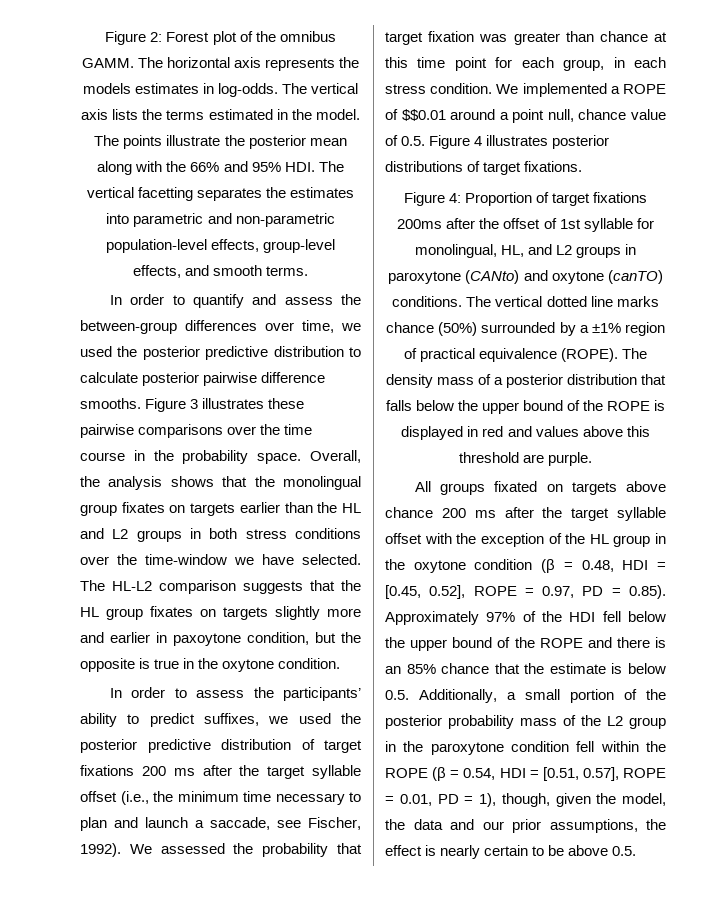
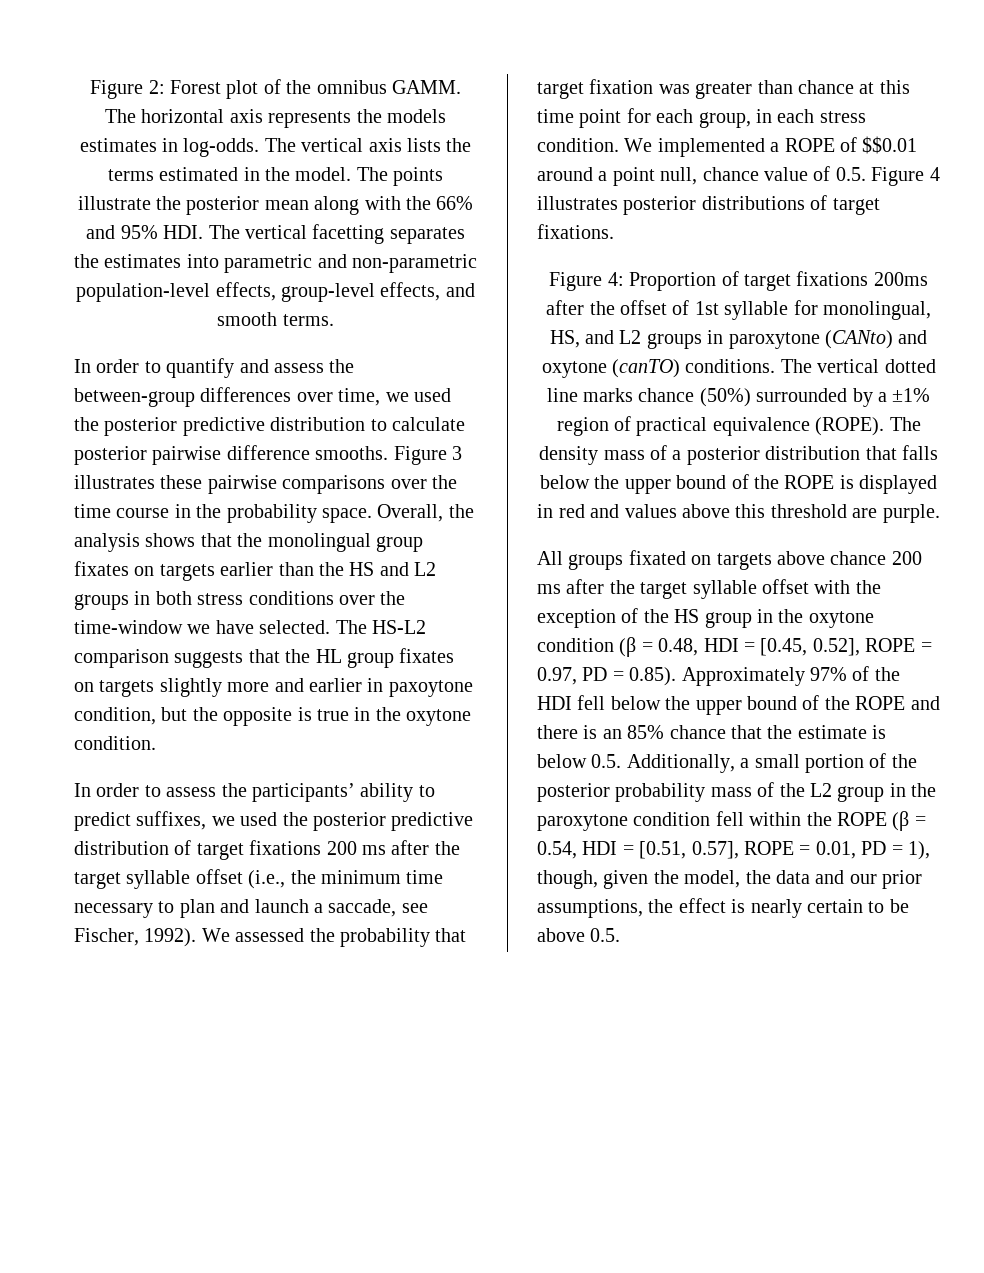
[342,503,362,513] HL -> [349,562,375,576] HS
[112,581,152,591] HL-L2 -> [372,620,426,634] HS-L2
[500,245,524,257] HL, -> [549,330,580,348] HS,
[589,534,609,544] HL -> [674,609,700,623] HS

